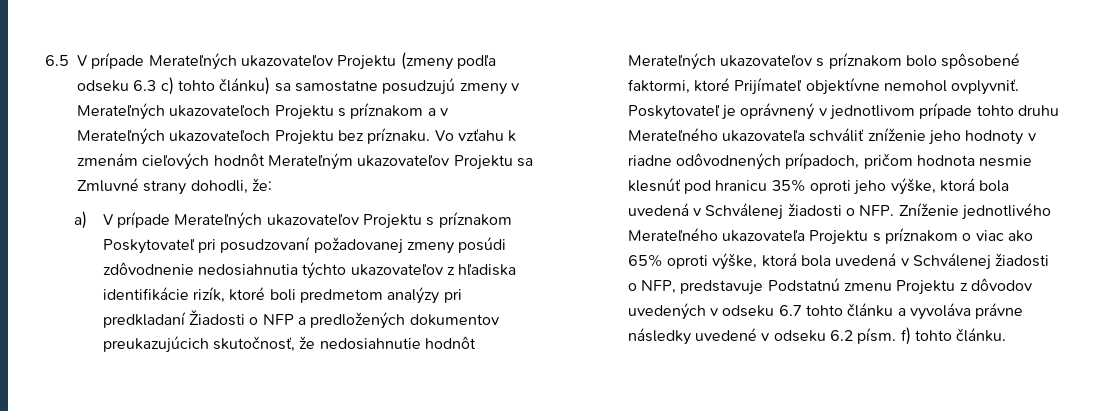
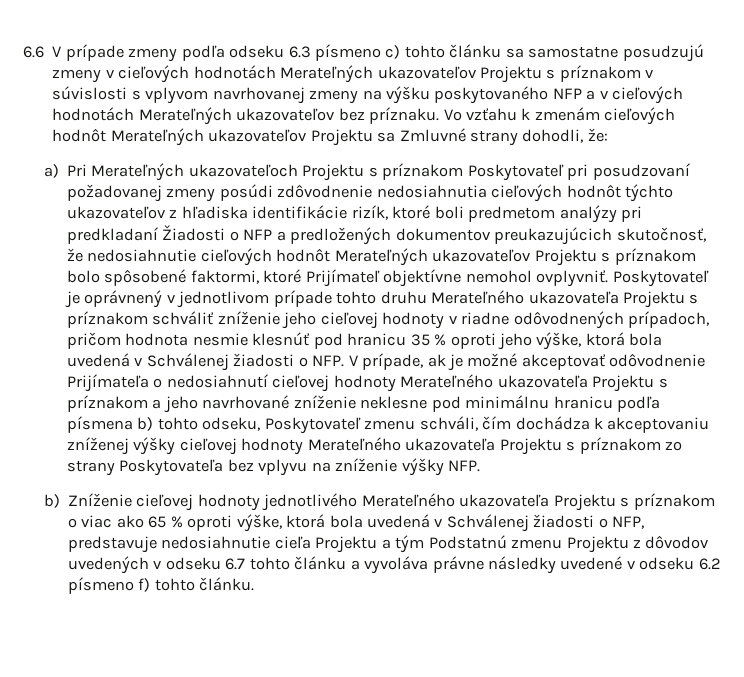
[45,52,453,70] 6.5 V prípade Merateľných ukazovateľov Projektu (zmeny -> [23,44,178,62] 6.6 V prípade zmeny
(157, 85) none -> [314,44,381,61] písmeno
[219,77,271,95] článku) -> [449,44,502,58] článku
[77,103,448,120] [77,128,334,145] Merateľných ukazovateľoch Projektu s príznakom a v Merateľných ukazovateľoch Projektu -> [118,65,654,83] [52,86,684,104] [52,107,335,125] cieľových hodnotách Merateľných ukazovateľov Projektu s príznakom v súvislosti s vplyvom navrhovanej zmeny na výšku poskytovaného NFP a v cieľových hodnotách Merateľných ukazovateľov
[267,153,353,170] Merateľným -> [110,128,204,146] Merateľných
[102,212,359,229] V prípade Merateľných ukazovateľov -> [66,163,298,181] Pri Merateľných ukazovateľoch
(299, 270) none -> [491,184,621,202] cieľových hodnôt
[425,336,477,349] [627,53,813,70] hodnôt Merateľných ukazovateľov -> [200,248,597,266] cieľových hodnôt Merateľných ukazovateľov Projektu
(806, 136) none -> [622,291,699,308] [66,311,148,328] Projektu s príznakom
(962, 137) none -> [320,312,378,329] cieľovej
[771,179,806,192] 35% -> [410,334,447,346] 35 %
[898,203,959,216] Zníženie -> [348,353,706,371] [66,374,668,392] [66,395,660,413] [66,416,710,434] [66,437,682,455] [66,458,481,476] [43,493,260,511] V prípade, ak je možné akceptovať odôvodnenie Prijímateľa o nedosiahnutí cieľovej hodnoty Merateľného ukazovateľa Projektu s príznakom a jeho navrhované zníženie neklesne pod minimálnu hranicu podľa písmena b) tohto odseku, Poskytovateľ zmenu schváli, čím dochádza k akceptovaniu zníženej výšky cieľovej hodnoty Merateľného ukazovateľa Projektu s príznakom zo strany Poskytovateľa bez vplyvu na zníženie výšky NFP. // b) Zníženie cieľovej hodnoty
[627,254,663,267] 65% -> [148,516,183,528] 65 %
(764, 287) none -> [161,535,425,553] nedosiahnutie cieľa Projektu a tým
[857,328,897,344] písm. -> [67,577,134,594] písmeno

